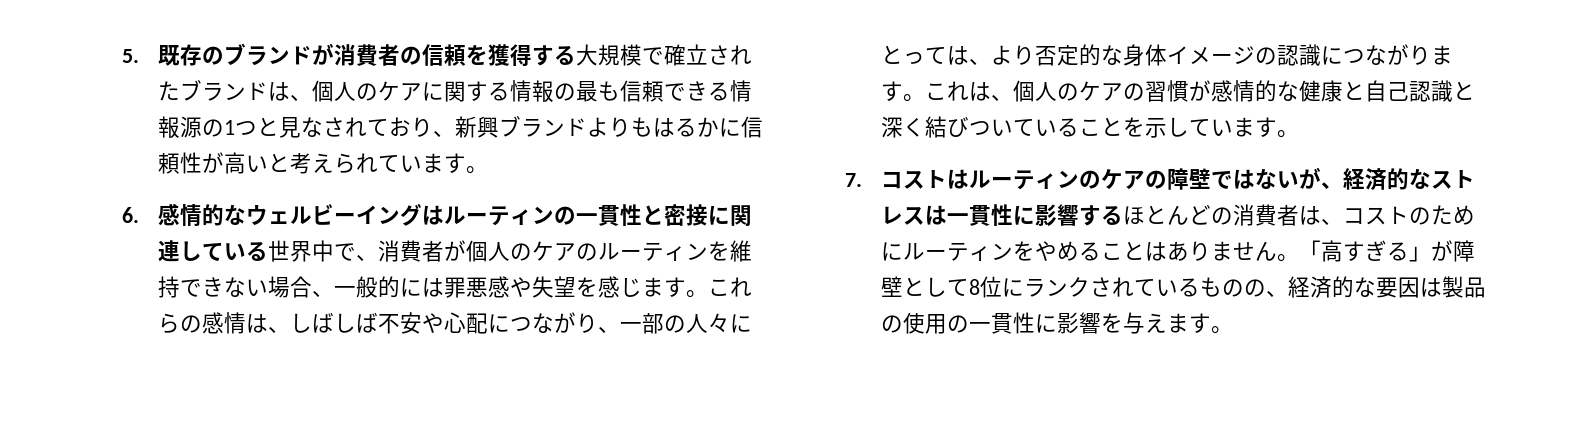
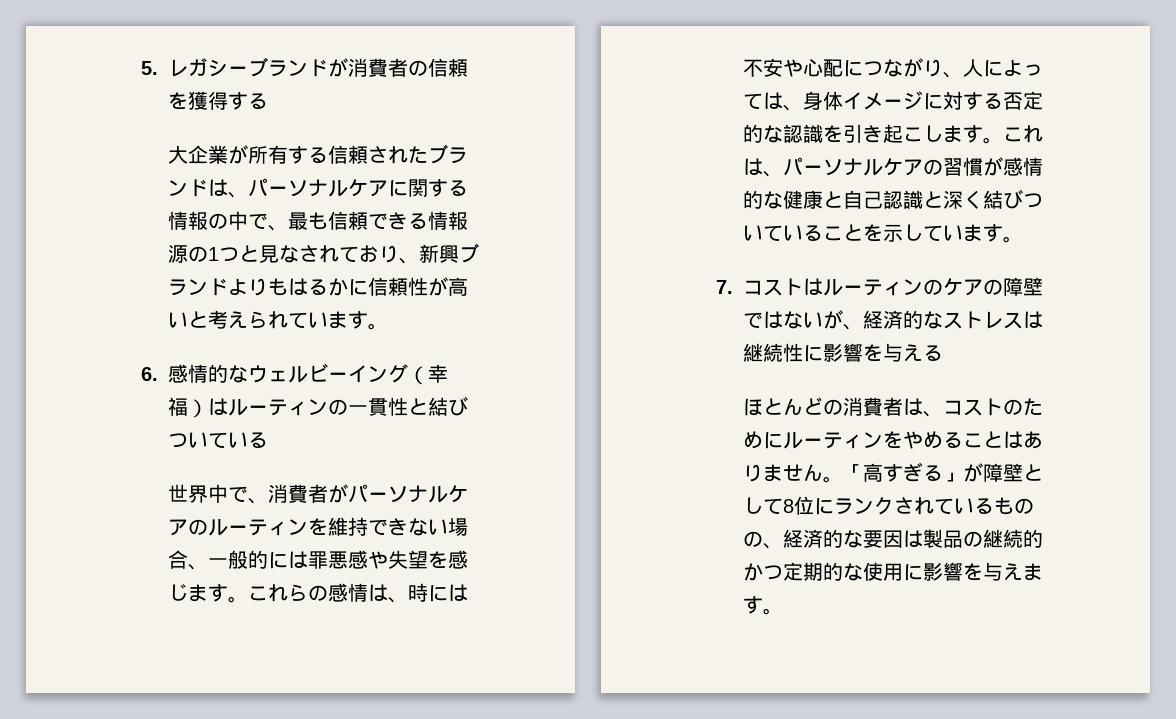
[157,44,224,66] 既存の -> [167,58,248,77] レガシー
[575,44,708,66] 大規模で確立 -> [167,145,368,164] // 大企業が所有する信頼
[311,80,378,102] 個人の -> [247,178,348,197] パーソナル
(576, 92) none -> [227,211,288,231] 中で、
(422, 214) none -> [407,364,448,385] [167,397,208,418] （幸福）
[663,204,752,226] [157,240,268,262] 密接に関連している -> [427,396,468,416] [167,432,268,449] 結びついている //
[465,240,532,262] 個人の -> [347,484,448,503] パーソナル
[289,312,378,333] しばしば -> [407,583,468,602] 時には
[619,313,752,334] [880,44,1431,66] 一部の人々にとっては、より否定的な身体イメージの認識につながり -> [962,59,1043,77] [742,91,1043,111] [742,124,943,143] 人によっては、身体イメージに対する否定的な認識を引き起こし
[1012,80,1079,102] 個人の -> [782,157,883,176] パーソナル
[946,204,1123,226] 一貫性に影響する -> [742,343,943,362] 継続性に影響を与える //
[902,312,1035,334] 使用の一貫性 -> [982,529,1043,548] [742,562,903,581] 継続的かつ定期的な使用

